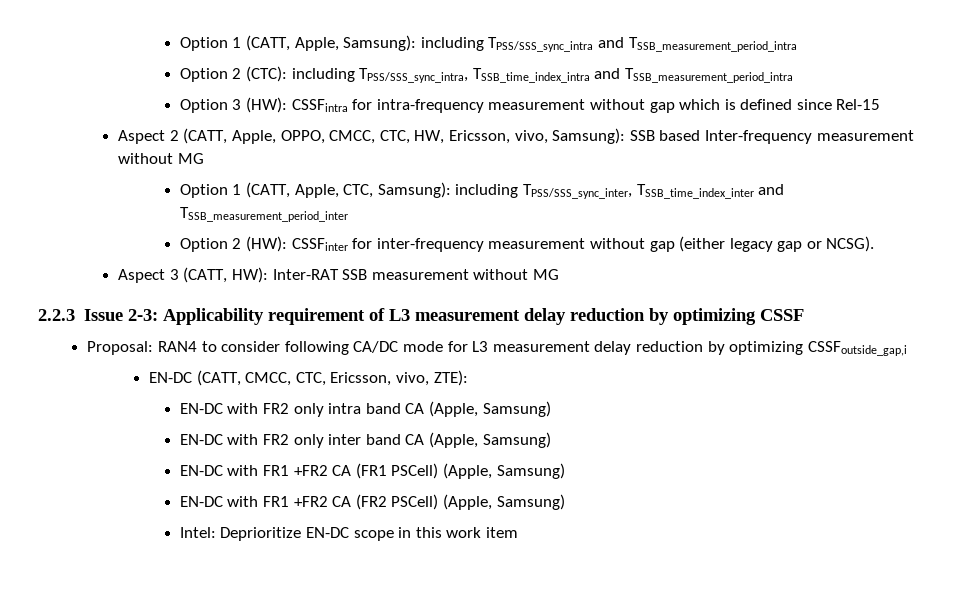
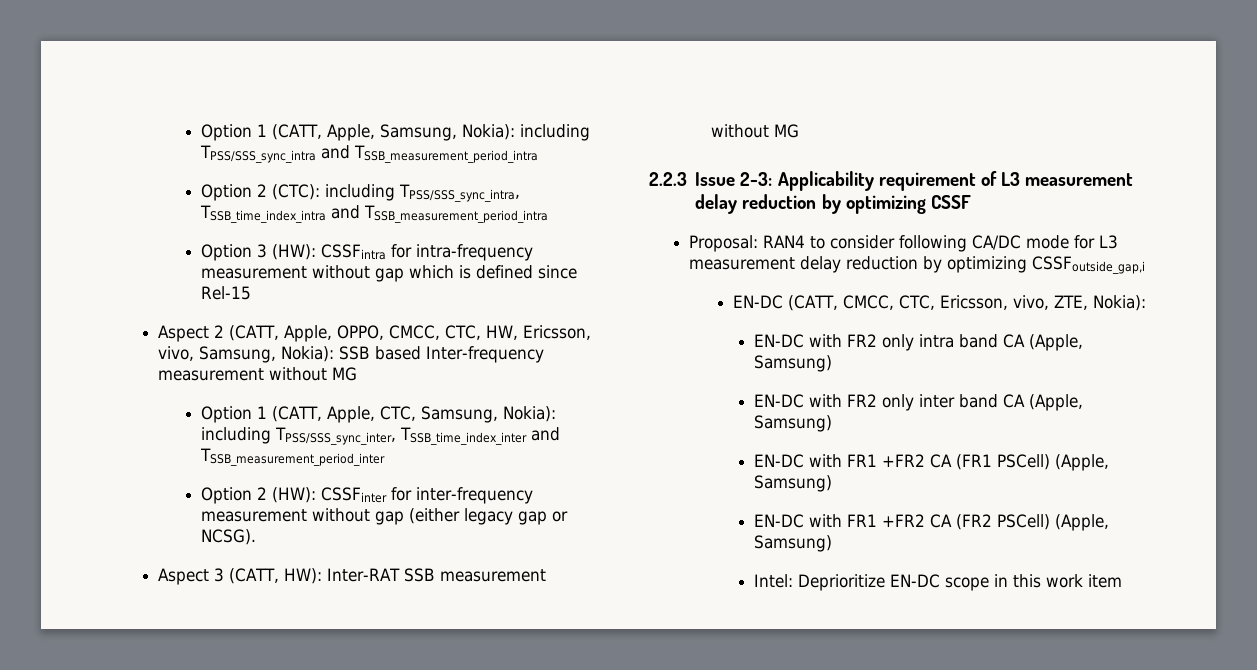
[179,35,417,51] Option 1 (CATT, Apple, Samsung): -> [201,124,516,141] Option 1 (CATT, Apple, Samsung, Nokia):
[552,128,626,144] Samsung): -> [198,346,334,363] Samsung, Nokia):
[377,182,451,198] Samsung): -> [421,406,557,423] Samsung, Nokia):
[433,370,468,386] ZTE): -> [1053,295,1146,311] ZTE, Nokia):

